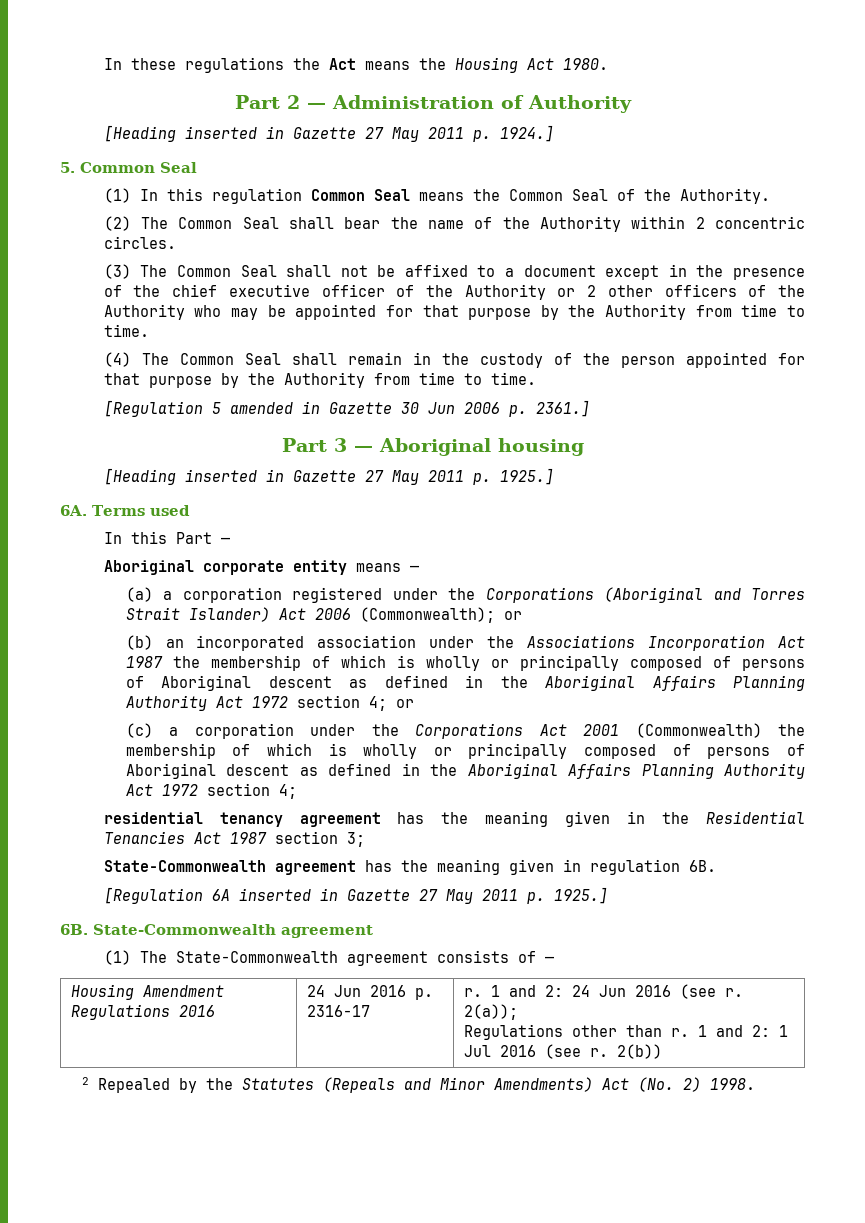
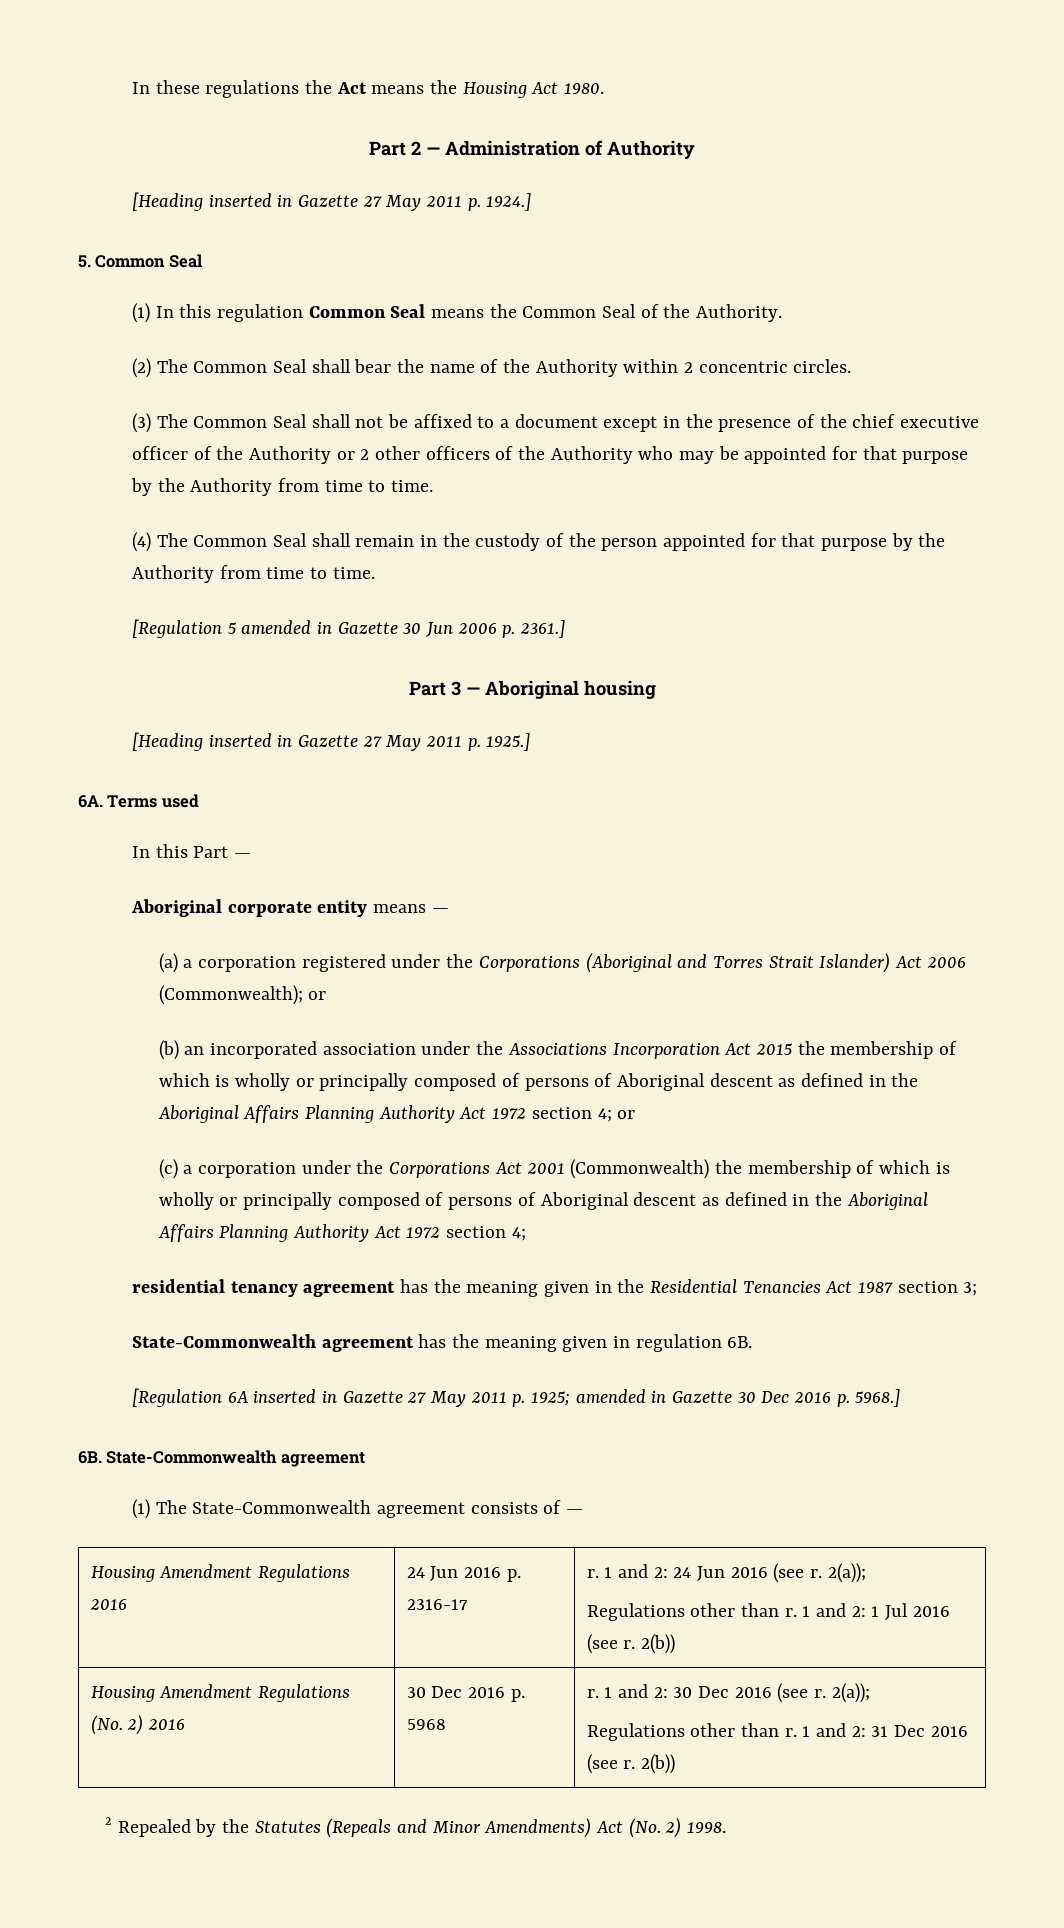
[125,656,163,668] 1987 -> [755,1043,792,1055] 2015
[553,887,608,904] 1925.] -> [530,1389,901,1407] 1925; amended in Gazette 30 Dec 2016 p. 5968.]
(663, 1051) none -> [90,1684,350,1702] [90,1715,185,1735] [406,1686,525,1702] [406,1719,446,1730] [586,1683,870,1703] [586,1723,968,1741] [586,1754,675,1774] // Housing Amendment Regulations (No. 2) 2016 | 30 Dec 2016 p. 5968 | r. 1 and 2: 30 Dec 2016 (see r. 2(a)); // Regulations other than r. 1 and 2: 31 Dec 2016 (see r. 2(b))

